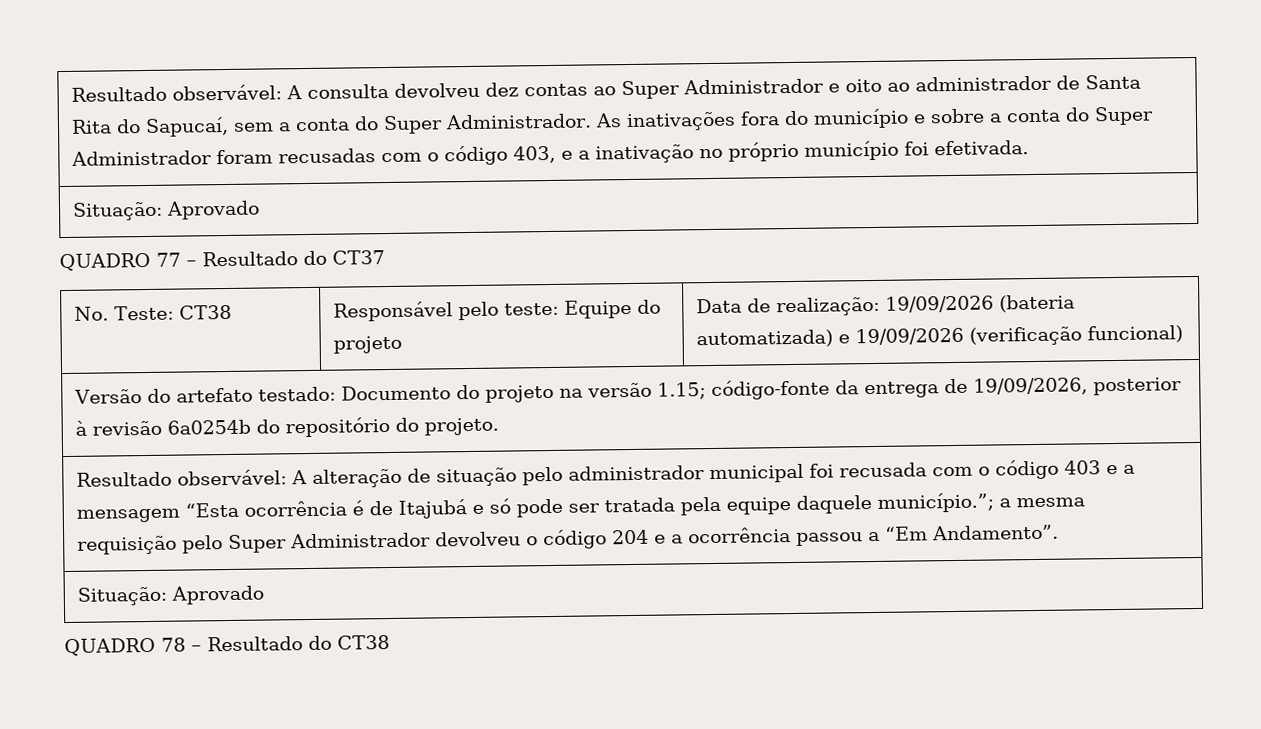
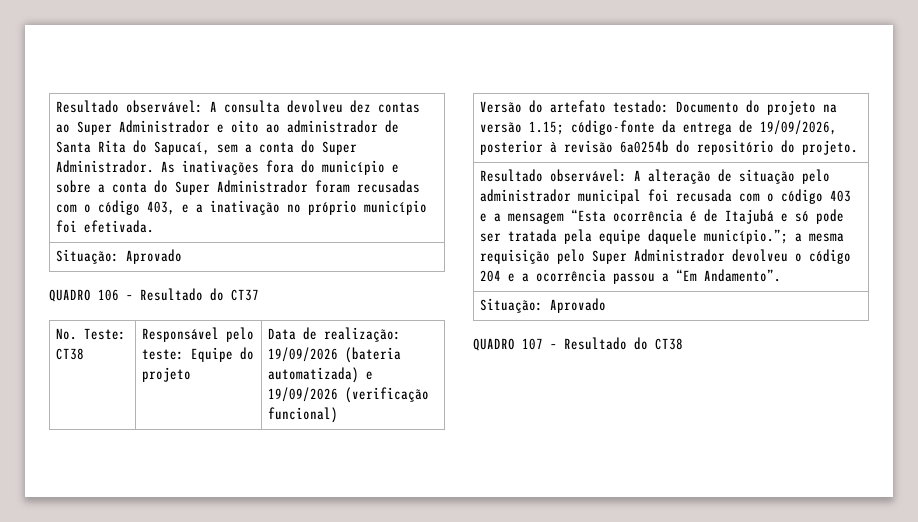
[156,252,181,267] 77 -> [98,289,119,301] 106
[161,637,186,652] 78 -> [522,338,543,350] 107

